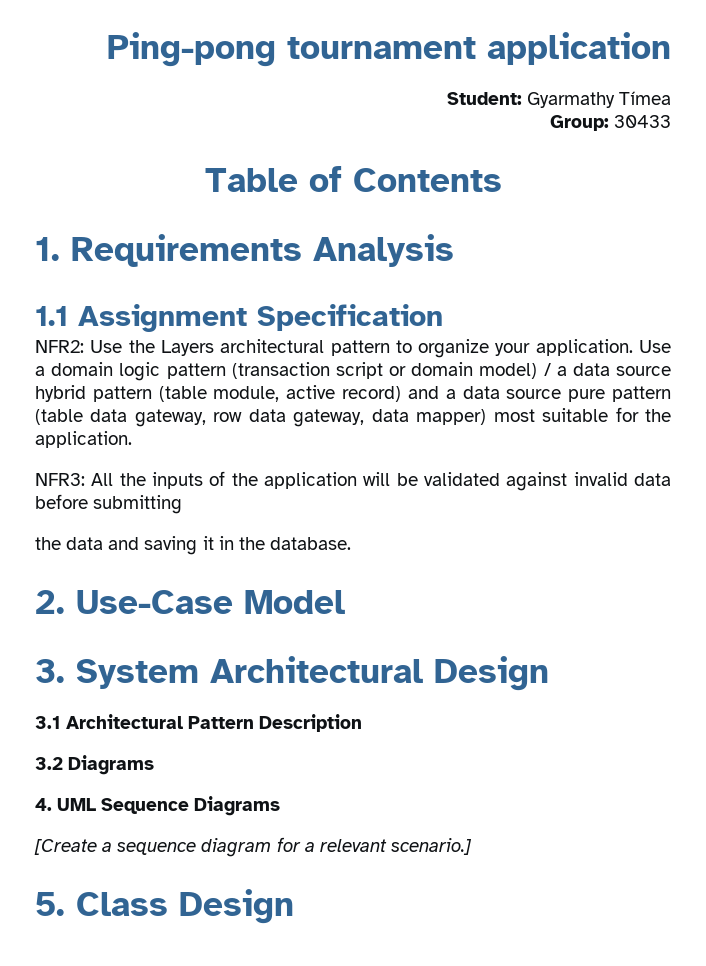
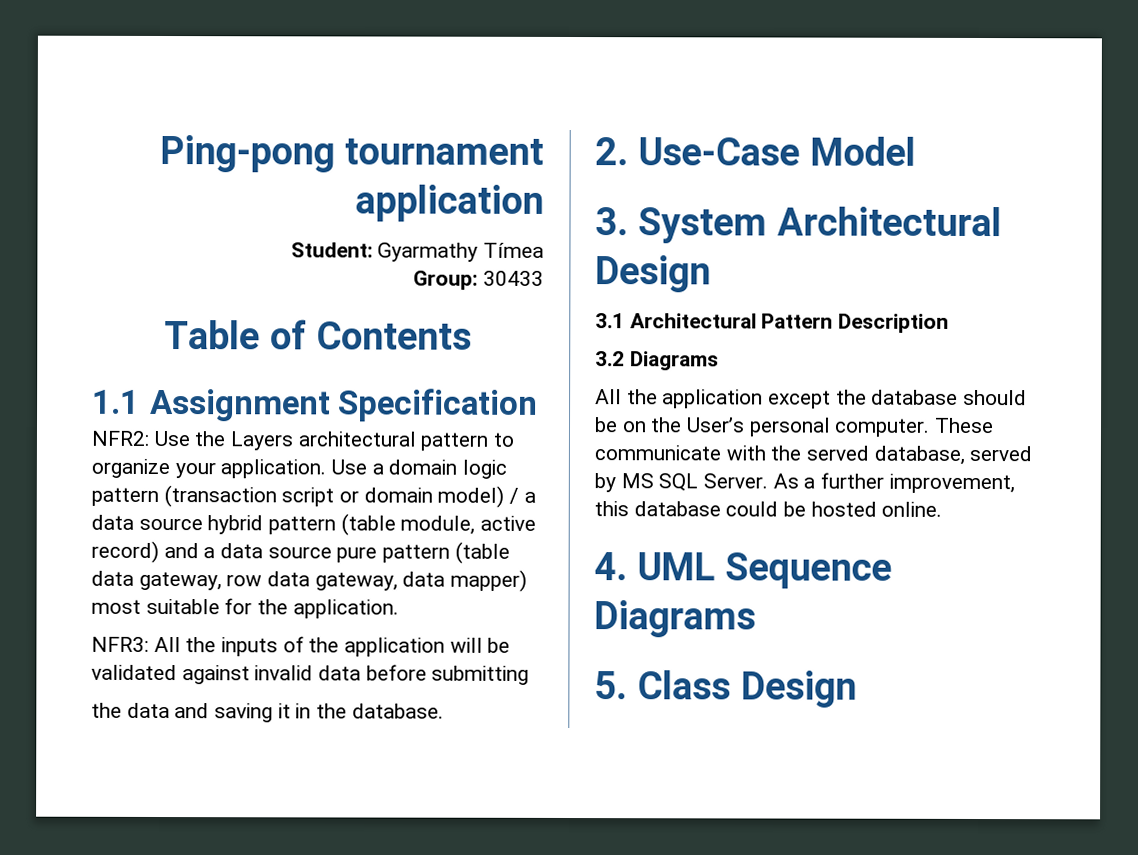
[35,234,454,267] // 1. Requirements Analysis -> (472, 335) none
[35,796,281,816] [34,837,472,857] 4. UML Sequence Diagrams // [Create a sequence diagram for a relevant scenario.] -> [595,389,1028,409] [594,417,995,437] [594,445,1033,465] [594,472,1015,494] [594,501,943,517] [594,552,892,589] [594,600,756,638] All the application except the database should be on the User’s personal computer. These communicate with the served database, served by MS SQL Server. As a further improvement, this database could be hosted online. // 4. UML Sequence Diagrams

